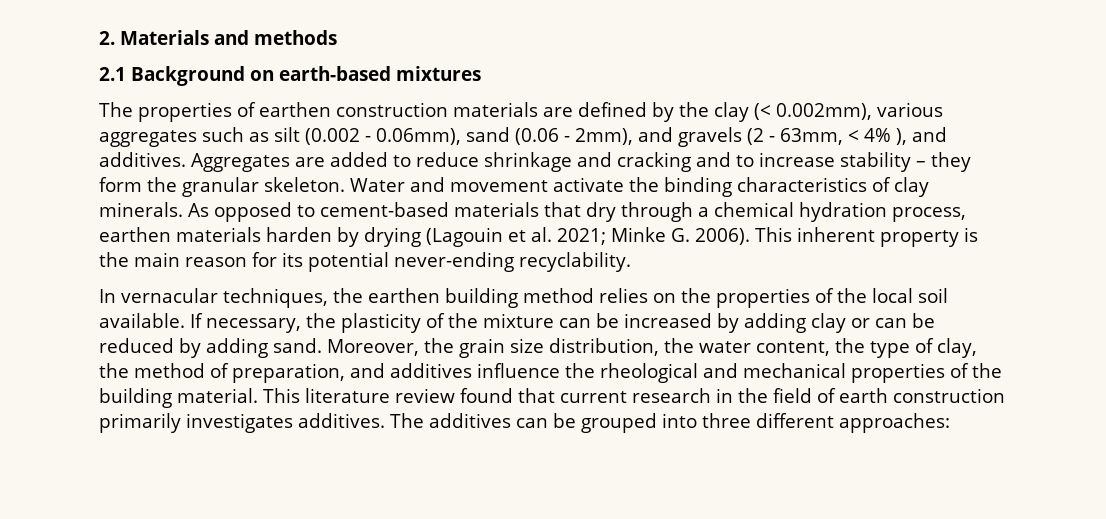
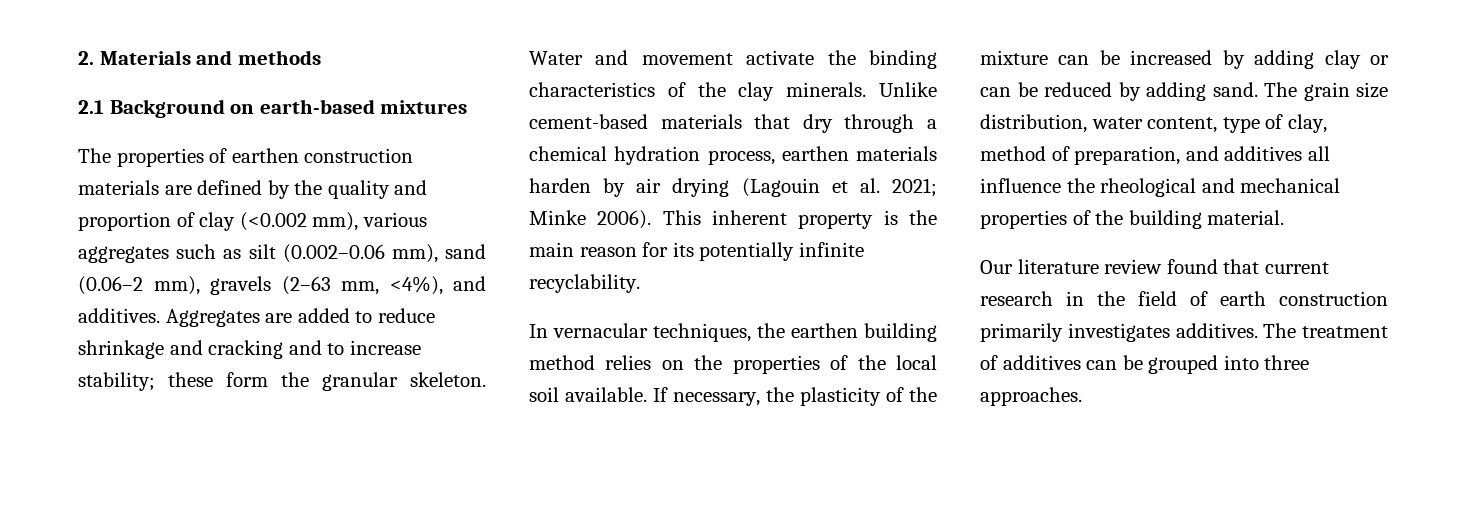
[714,102,872,122] clay (< 0.002mm), -> [327,180,428,199] [78,212,359,231] quality and proportion of clay (<0.002 mm),
[305,127,907,147] (0.002 - 0.06mm), sand (0.06 - 2mm), and gravels (2 - 63mm, < 4% ), -> [282,244,486,263] [78,276,443,295] (0.002–0.06 mm), sand (0.06–2 mm), gravels (2–63 mm, <4%),
[840,152,971,172] stability – they -> [78,372,213,391] stability; these
(891, 184) none -> [697,82,726,97] the
[188,202,315,222] As opposed to -> [879,82,937,97] Unlike
(359, 237) none -> [636,178,662,193] air
[671,228,690,242] G. -> (586, 217) none
[308,252,514,272] potential never-ending -> [699,242,864,261] potentially infinite
[327,338,454,356] Moreover, the -> [1264,82,1297,97] The
[664,338,694,353] the -> (1087, 123) none
[835,338,865,353] the -> (1218, 125) none
[99,363,129,378] the -> (1327, 123) none
(472, 370) none -> [1307,146,1330,161] all
[263,388,300,403] This -> [980,260,1013,274] // Our
(424, 420) none -> [1302,326,1388,338] [980,355,998,370] treatment of
[756,413,950,433] different approaches: -> [980,387,1082,406] approaches.

